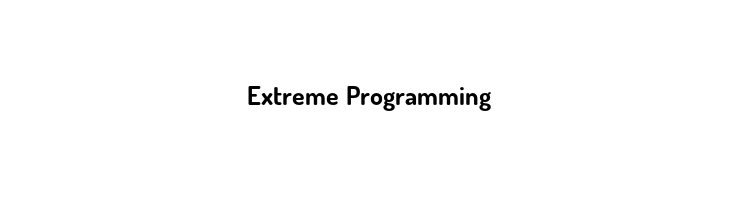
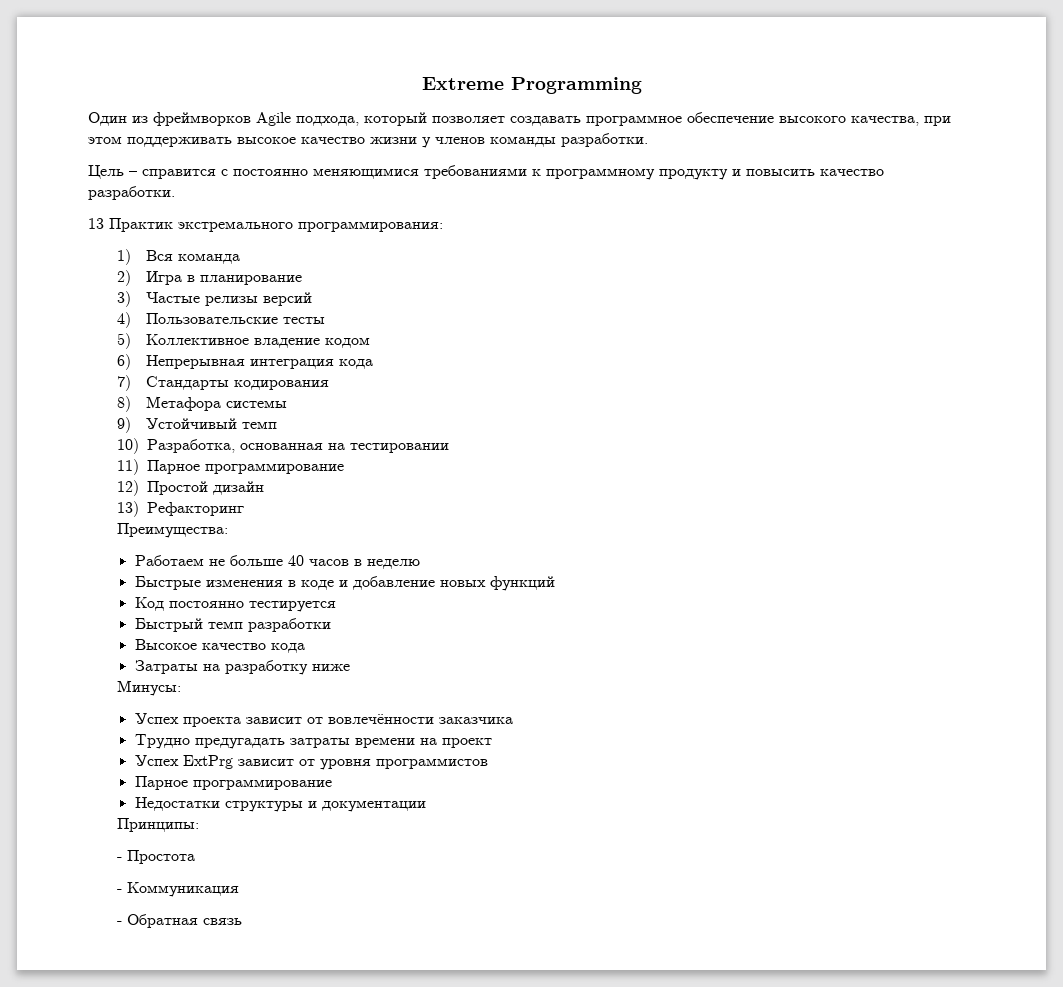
(492, 98) none -> [88,112,951,126] [88,133,648,148] [88,165,884,180] [88,186,175,200] [88,218,443,232] [117,249,241,265] [117,270,303,286] [117,291,313,307] [117,312,326,328] [117,333,371,349] [117,354,374,370] [117,375,330,391] [117,396,288,412] [117,417,278,433] [117,438,450,454] [117,459,345,475] [117,480,265,496] [117,501,245,517] [117,523,229,538] [134,555,420,569] [134,576,555,591] [134,597,336,612] [134,618,331,632] [134,639,305,653] [134,660,350,675] [117,680,182,696] [134,713,513,727] [134,734,492,749] [134,755,488,770] [134,776,332,790] [134,797,426,812] [117,818,200,832] [117,850,196,864] [117,882,240,897] [117,914,243,928] // Один из фреймворков Agile подхода, который позволяет создавать программное обеспечение высокого качества, при этом поддерживать высокое качество жизни у членов команды разработки. // Цель – справится с постоянно меняющимися требованиями к программному продукту и повысить качество разработки. // 13 Практик экстремального программирования: // 1) Вся команда // 2) Игра в планирование // 3) Частые релизы версий // 4) Пользовательские тесты // 5) Коллективное владение кодом // 6) Непрерывная интеграция кода // 7) Стандарты кодирования // 8) Метафора системы // 9) Устойчивый темп // 10) Разработка, основанная на тестировании // 11) Парное программирование // 12) Простой дизайн // 13) Рефакторинг // Преимущества: // Работаем не больше 40 часов в неделю // Быстрые изменения в коде и добавление новых функций // Код постоянно тестируется // Быстрый темп разработки // Высокое качество кода // Затраты на разработку ниже // Минусы: // Успех проекта зависит от вовлечённости заказчика // Трудно предугадать затраты времени на проект // Успех ExtPrg зависит от уровня программистов // Парное программирование // Недостатки структуры и документации // Принципы: // - Простота // - Коммуникация // - Обратная связь

